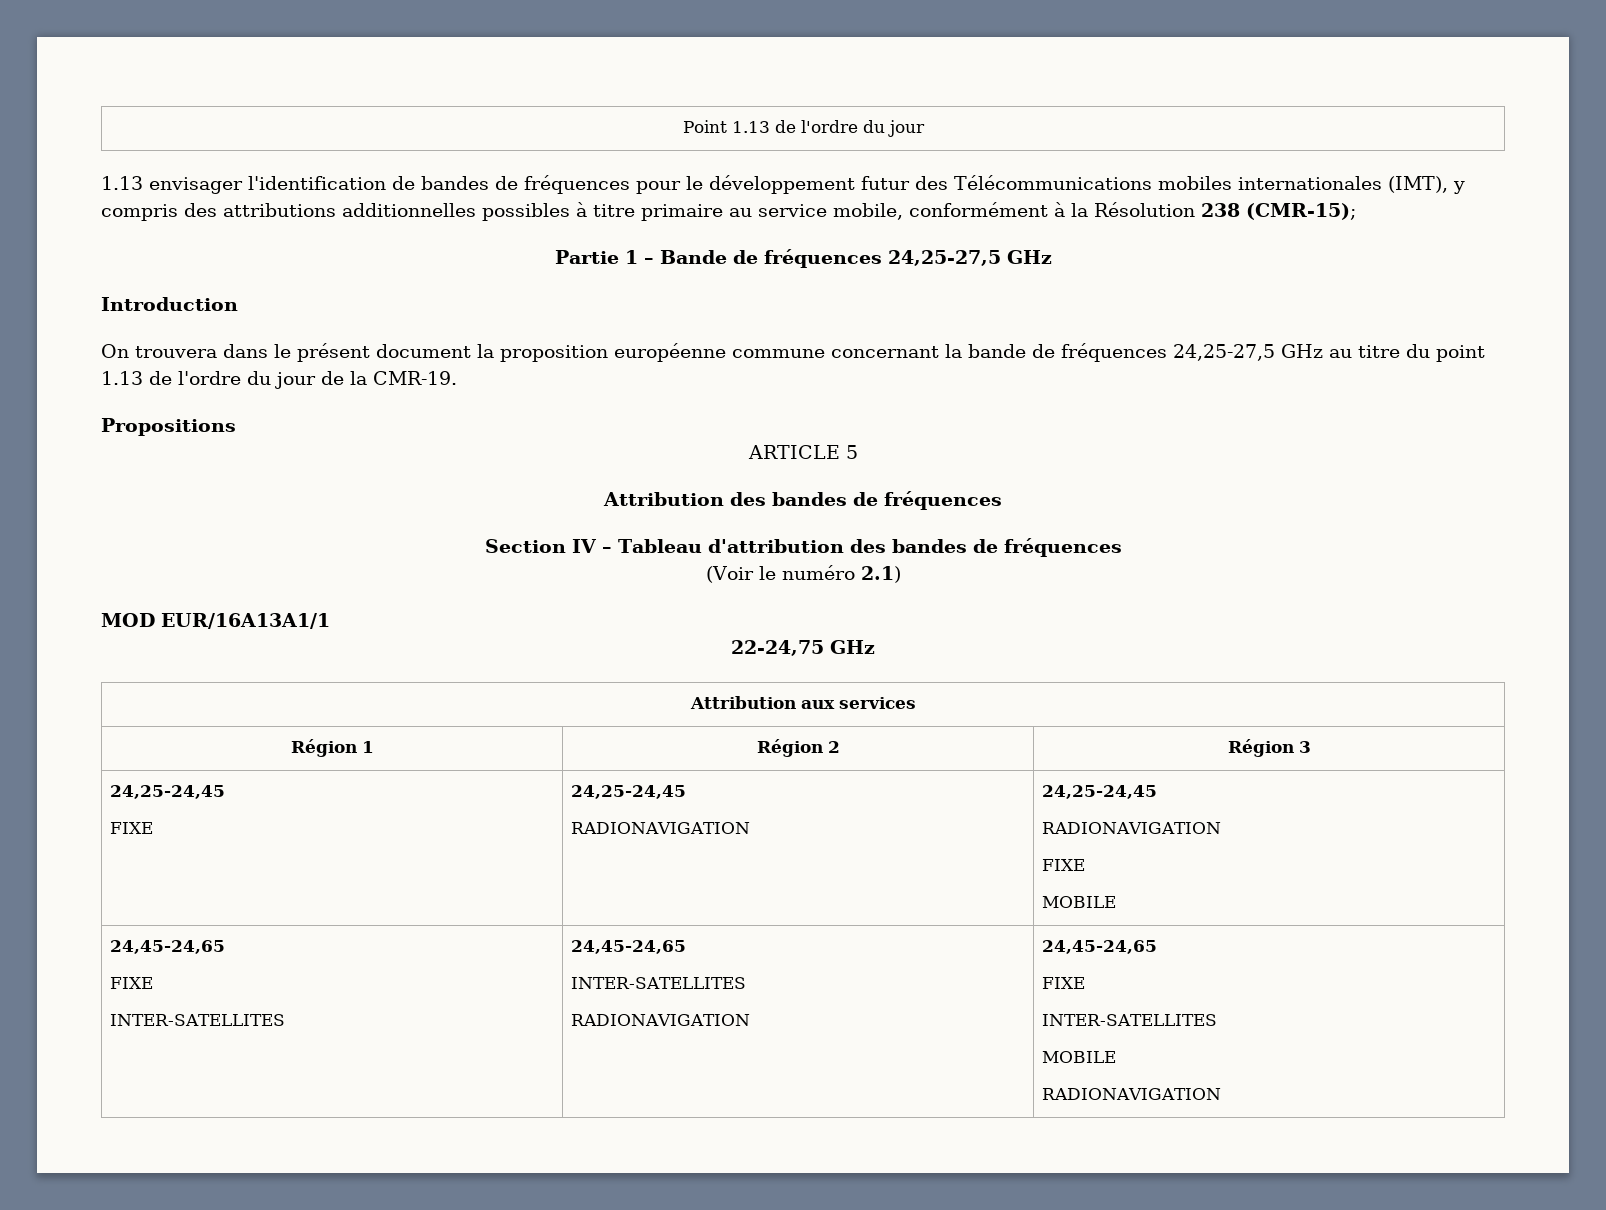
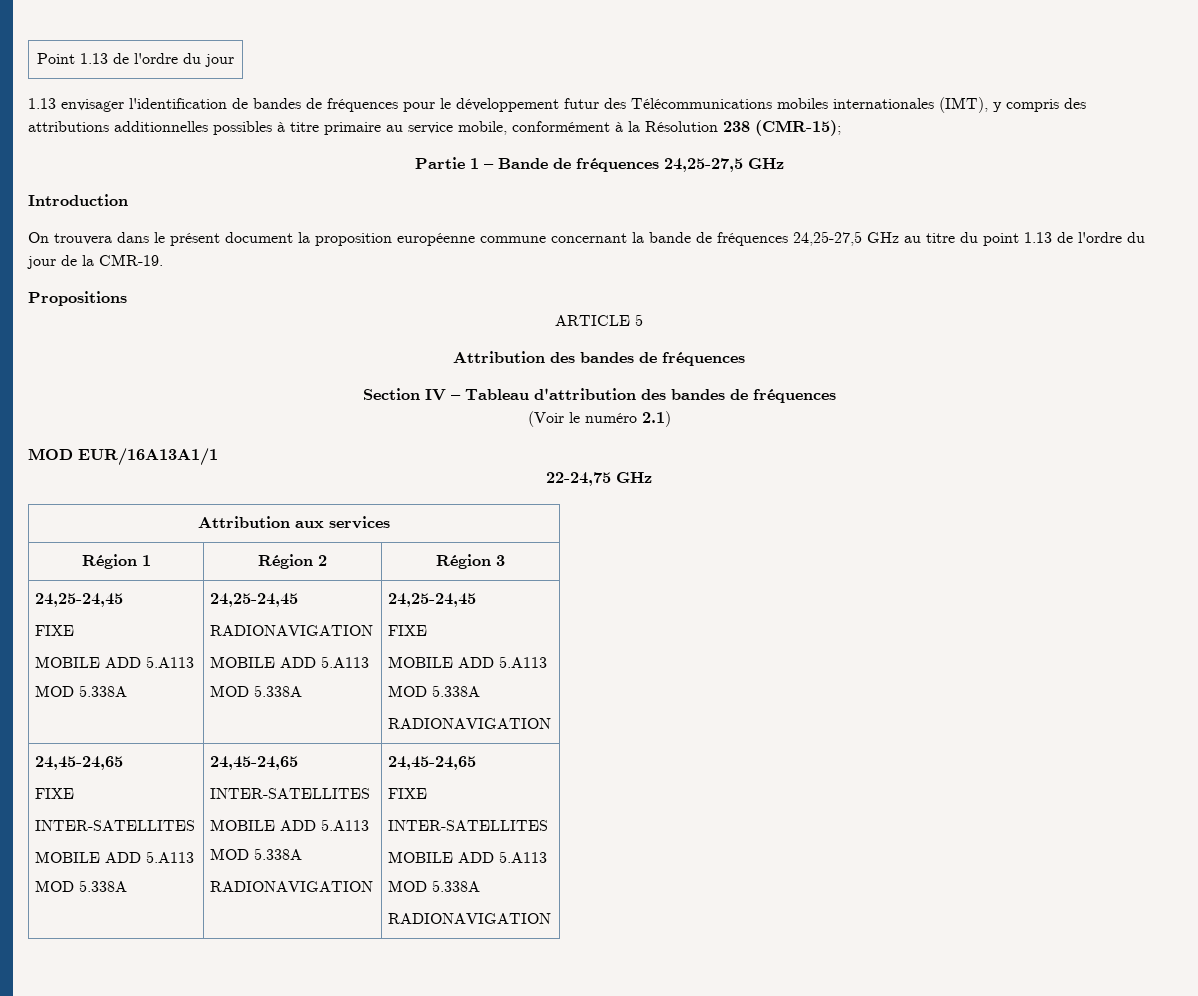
[570,785,686,799] [570,822,750,834] [1041,785,1157,799] [1041,822,1221,834] [1041,859,1085,871] [1041,896,1116,908] [109,940,225,954] [109,977,153,989] [109,1014,285,1026] [570,940,686,954] [570,977,746,989] | 24,25-24,45 // RADIONAVIGATION | 24,25-24,45 // RADIONAVIGATION // FIXE // MOBILE // 24,45-24,65 // FIXE // INTER-SATELLITES | 24,45-24,65 // INTER-SATELLITES -> [34,656,194,668] [34,685,127,697] [209,593,298,607] [209,625,373,636] [209,656,369,668] [209,685,302,697] [387,593,476,607] [387,625,427,636] [387,656,547,668] [387,685,480,697] [387,718,551,729] [34,756,123,770] [34,788,74,799] [34,820,195,831] [34,851,194,863] [34,880,127,892] [209,756,298,770] [209,788,370,799] [209,819,369,831] [209,848,302,860] // MOBILE ADD 5.A113 // MOD 5.338A | 24,25-24,45 // RADIONAVIGATION // MOBILE ADD 5.A113 // MOD 5.338A | 24,25-24,45 // FIXE // MOBILE ADD 5.A113 // MOD 5.338A // RADIONAVIGATION // 24,45-24,65 // FIXE // INTER-SATELLITES // MOBILE ADD 5.A113 // MOD 5.338A | 24,45-24,65 // INTER-SATELLITES // MOBILE ADD 5.A113 // MOD 5.338A
(1116, 1057) none -> [457,851,547,863] [387,880,480,892] ADD 5.A113 // MOD 5.338A

